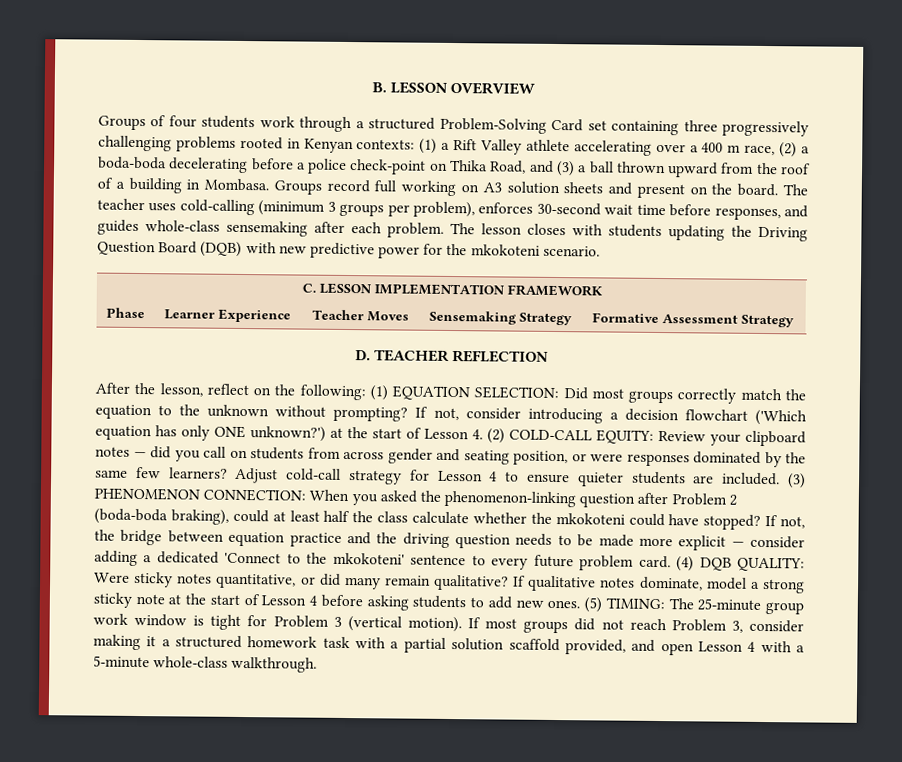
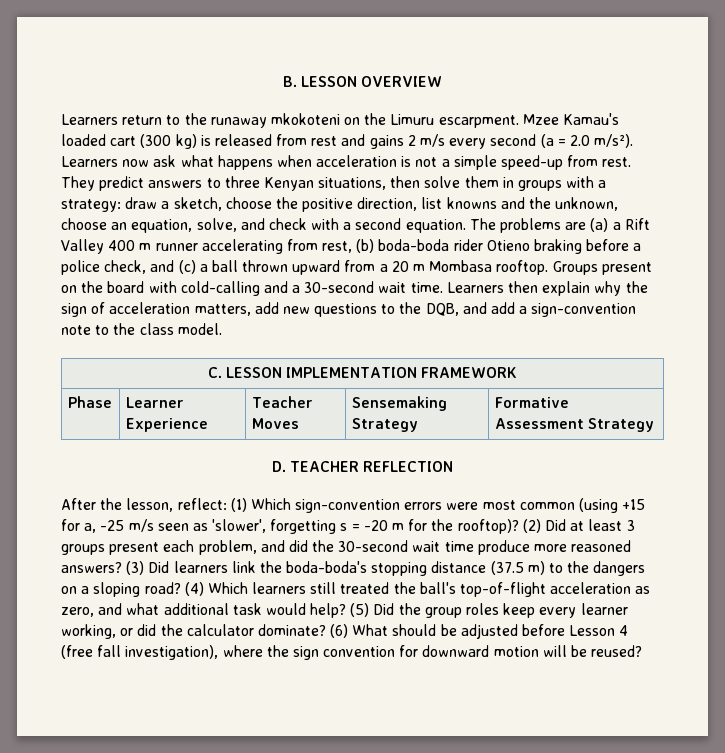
[98,115,809,137] [98,135,811,158] [98,156,575,177] Groups of four students work through a structured Problem-Solving Card set containing three progressively challenging problems rooted in Kenyan contexts: (1) a Rift Valley athlete accelerating over a 400 m race, (2) a boda-boda decelerating before a police check-point on Thika Road, and (3) -> [61,113,620,128] [61,134,634,149] [61,155,632,170] [61,176,607,191] [61,197,619,212] [61,218,650,233] [61,239,642,254] [61,260,196,275] Learners return to the runaway mkokoteni on the Limuru escarpment. Mzee Kamau's loaded cart (300 kg) is released from rest and gains 2 m/s every second (a = 2.0 m/s²). Learners now ask what happens when acceleration is not a simple speed-up from rest. They predict answers to three Kenyan situations, then solve them in groups with a strategy: draw a sketch, choose the positive direction, list knowns and the unknown, choose an equation, solve, and check with a second equation. The problems are (a) a Rift Valley 400 m runner accelerating from rest, (b) boda-boda rider Otieno braking before a police check, and (c)
[756,162,811,175] [97,177,809,199] [97,198,809,221] [97,219,808,242] [97,241,600,259] the roof of a building in Mombasa. Groups record full working on A3 solution sheets and present on the board. The teacher uses cold-calling (minimum 3 groups per problem), enforces 30-second wait time before responses, and guides whole-class sensemaking after each problem. The lesson closes with students updating the Driving Question Board (DQB) with new predictive power for the mkokoteni scenario. -> [379,260,652,275] [61,281,648,296] [61,302,637,317] [61,323,222,335] a 20 m Mombasa rooftop. Groups present on the board with cold-calling and a 30-second wait time. Learners then explain why the sign of acceleration matters, add new questions to the DQB, and add a sign-convention note to the class model.
[206,383,806,404] [95,404,808,426] [95,425,806,447] [95,446,806,468] [95,466,806,489] [94,487,737,508] [94,508,805,530] [94,529,805,551] [94,550,806,572] [94,571,805,594] [93,592,804,615] [93,613,805,634] [93,634,806,656] [93,655,318,673] reflect on the following: (1) EQUATION SELECTION: Did most groups correctly match the equation to the unknown without prompting? If not, consider introducing a decision flowchart ('Which equation has only ONE unknown?') at the start of Lesson 4. (2) COLD-CALL EQUITY: Review your clipboard notes — did you call on students from across gender and seating position, or were responses dominated by the same few learners? Adjust cold-call strategy for Lesson 4 to ensure quieter students are included. (3) PHENOMENON CONNECTION: When you asked the phenomenon-linking question after Problem 2 (boda-boda braking), could at least half the class calculate whether the mkokoteni could have stopped? If not, the bridge between equation practice and the driving question needs to be made more explicit — consider adding a dedicated 'Connect to the mkokoteni' sentence to every future problem card. (4) DQB QUALITY: Were sticky notes quantitative, or did many remain qualitative? If qualitative notes dominate, model a strong sticky note at the start of Lesson 4 before asking students to add new ones. (5) TIMING: The 25-minute group work window is tight for Problem 3 (vertical motion). If most groups did not reach Problem 3, consider making it a structured homework task with a partial solution scaffold provided, and open Lesson 4 with a 5-minute whole-class walkthrough. -> [177,498,646,513] [61,519,635,534] [61,540,632,555] [61,561,646,576] [61,582,651,597] [61,603,628,618] [61,624,629,639] [61,645,643,660] reflect: (1) Which sign-convention errors were most common (using +15 for a, -25 m/s seen as 'slower', forgetting s = -20 m for the rooftop)? (2) Did at least 3 groups present each problem, and did the 30-second wait time produce more reasoned answers? (3) Did learners link the boda-boda's stopping distance (37.5 m) to the dangers on a sloping road? (4) Which learners still treated the ball's top-of-flight acceleration as zero, and what additional task would help? (5) Did the group roles keep every learner working, or did the calculator dominate? (6) What should be adjusted before Lesson 4 (free fall investigation), where the sign convention for downward motion will be reused?

